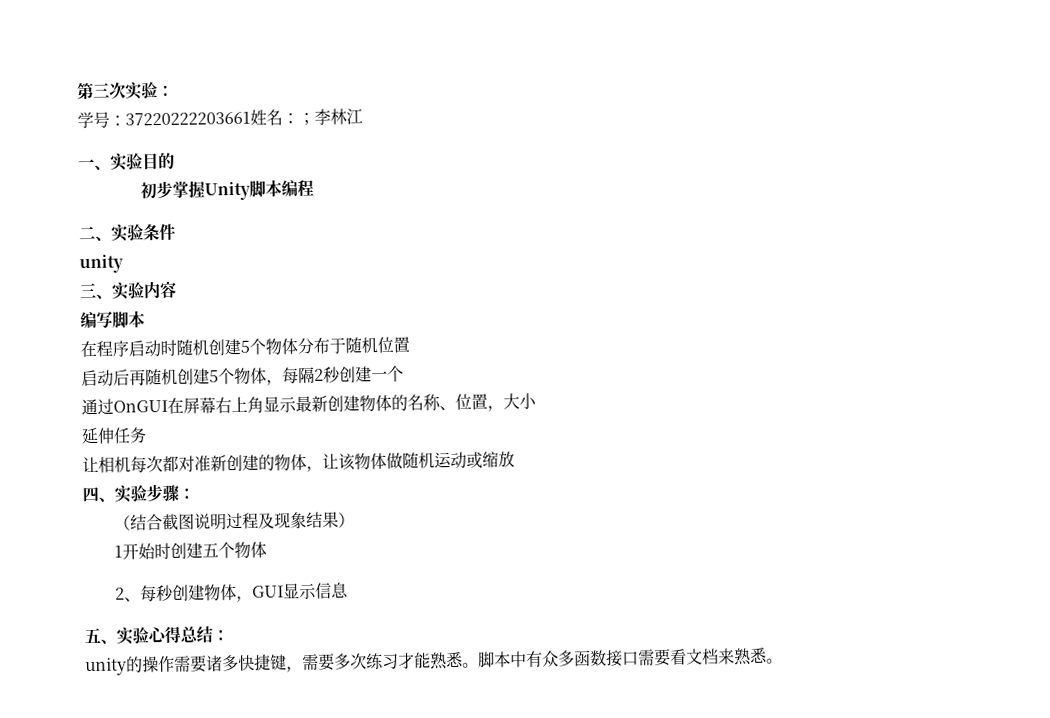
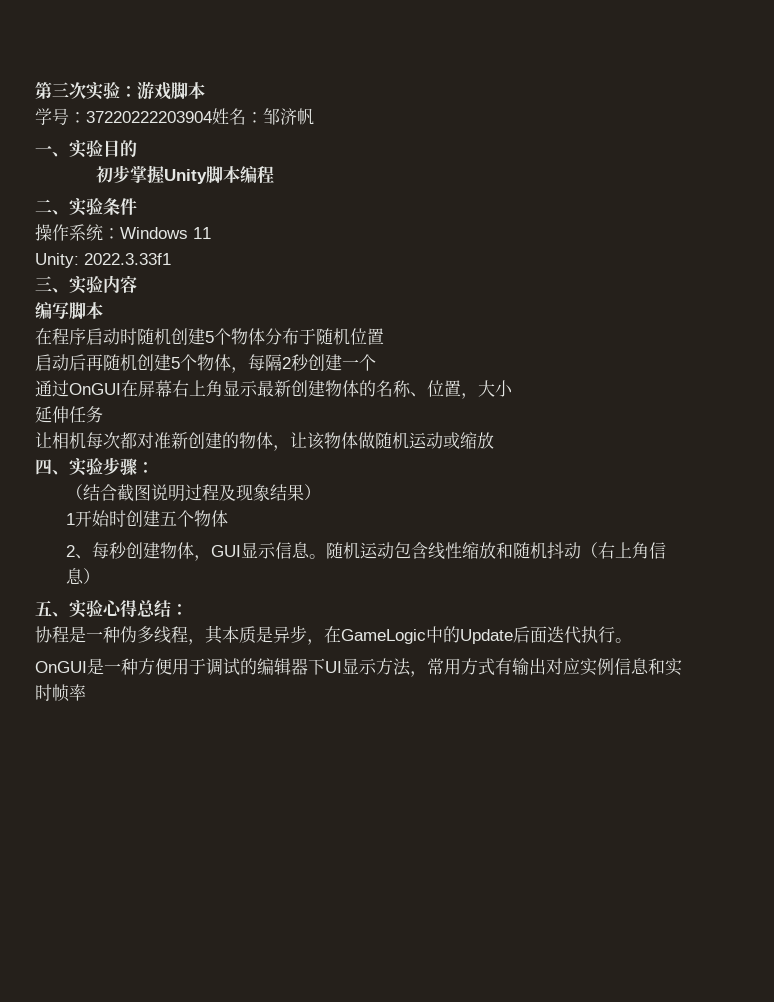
(174, 90) none -> [137,81,205,100] 游戏脚本
[125,108,363,126] 37220222203661姓名：；李林江 -> [86,108,314,125] 37220222203904姓名：邹济帆
[79,254,124,274] unity -> [35,224,211,241] [35,253,171,268] 操作系统：Windows 11 // Unity: 2022.3.33f1
(350, 590) none -> [308,542,666,560] [65,568,100,585] 。随机运动包含线性缩放和随机抖动（右上角信息）
[85,647,783,677] unity的操作需要诸多快捷键，需要多次练习才能熟悉。脚本中有众多函数接口需要看文档来熟悉。 -> [35,625,632,645] [35,658,682,677] [35,684,86,702] 协程是一种伪多线程，其本质是异步，在GameLogic中的Update后面迭代执行。 // OnGUI是一种方便用于调试的编辑器下UI显示方法，常用方式有输出对应实例信息和实时帧率

